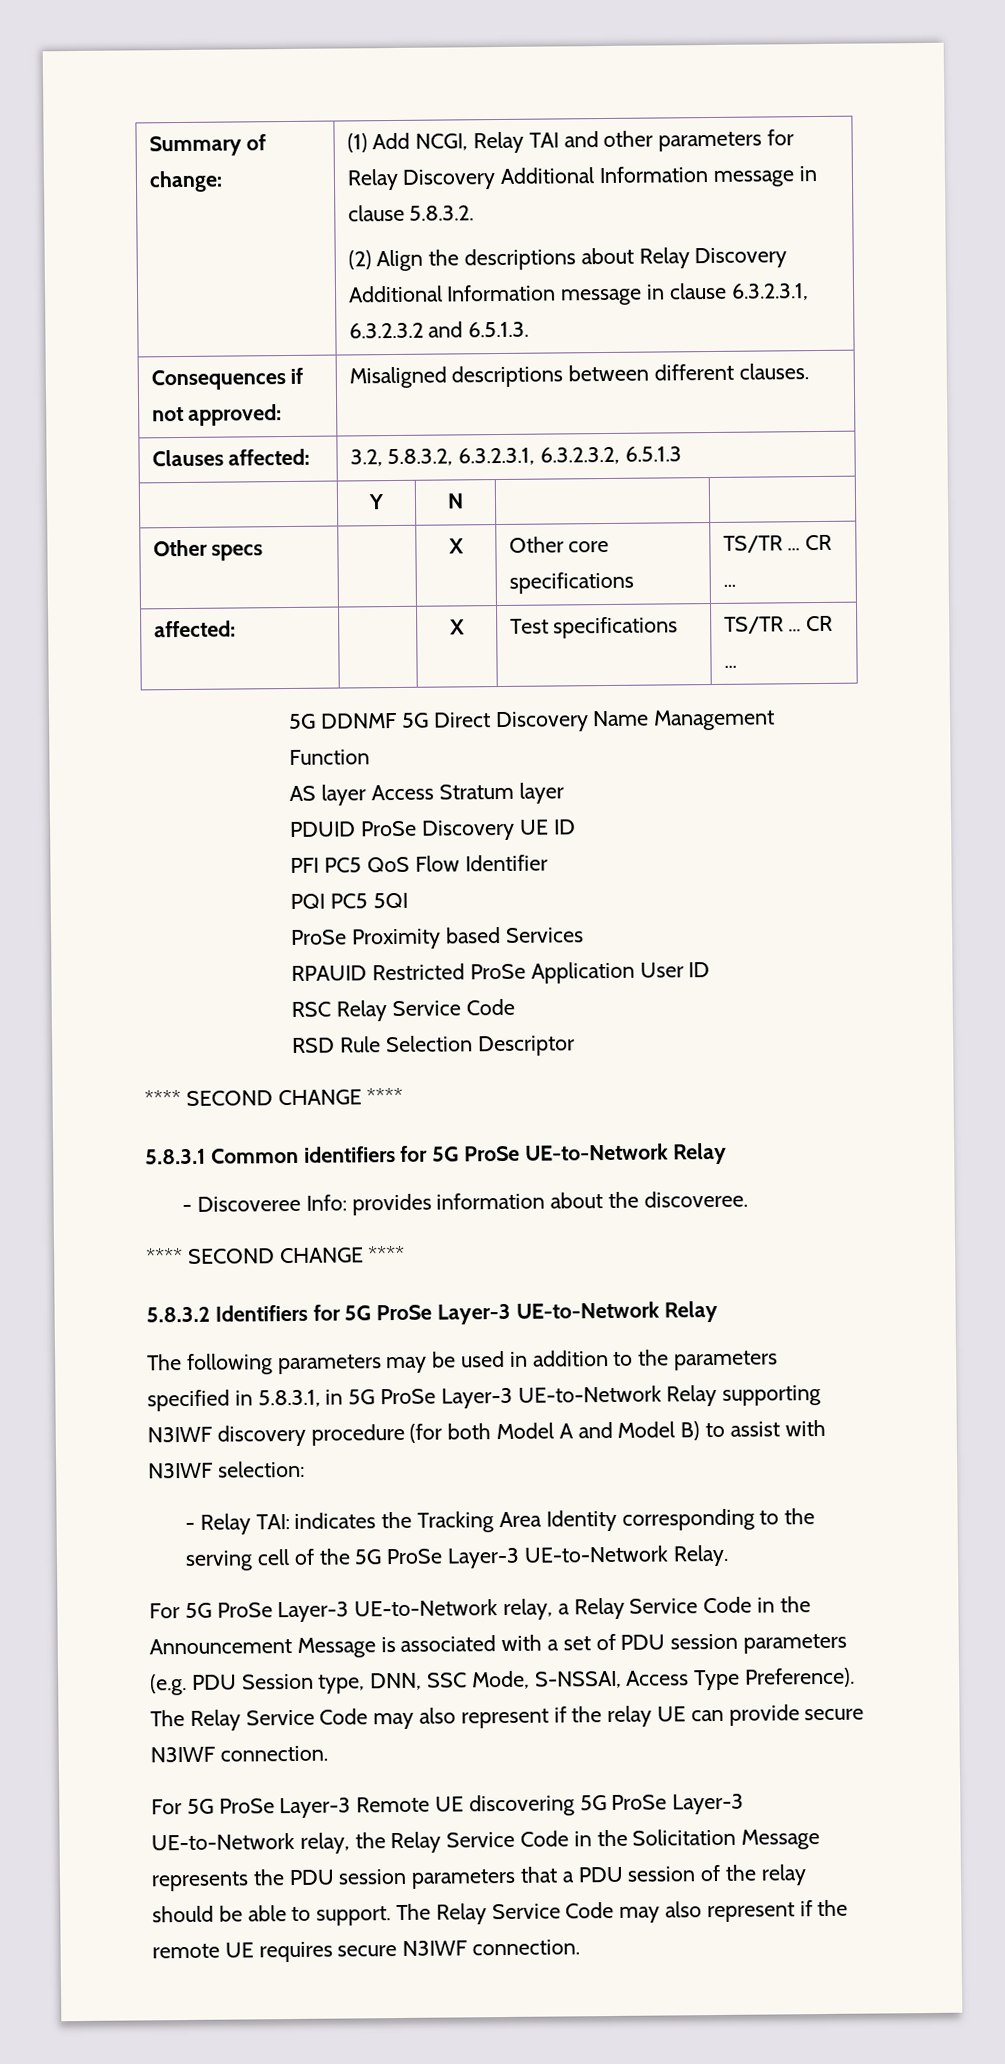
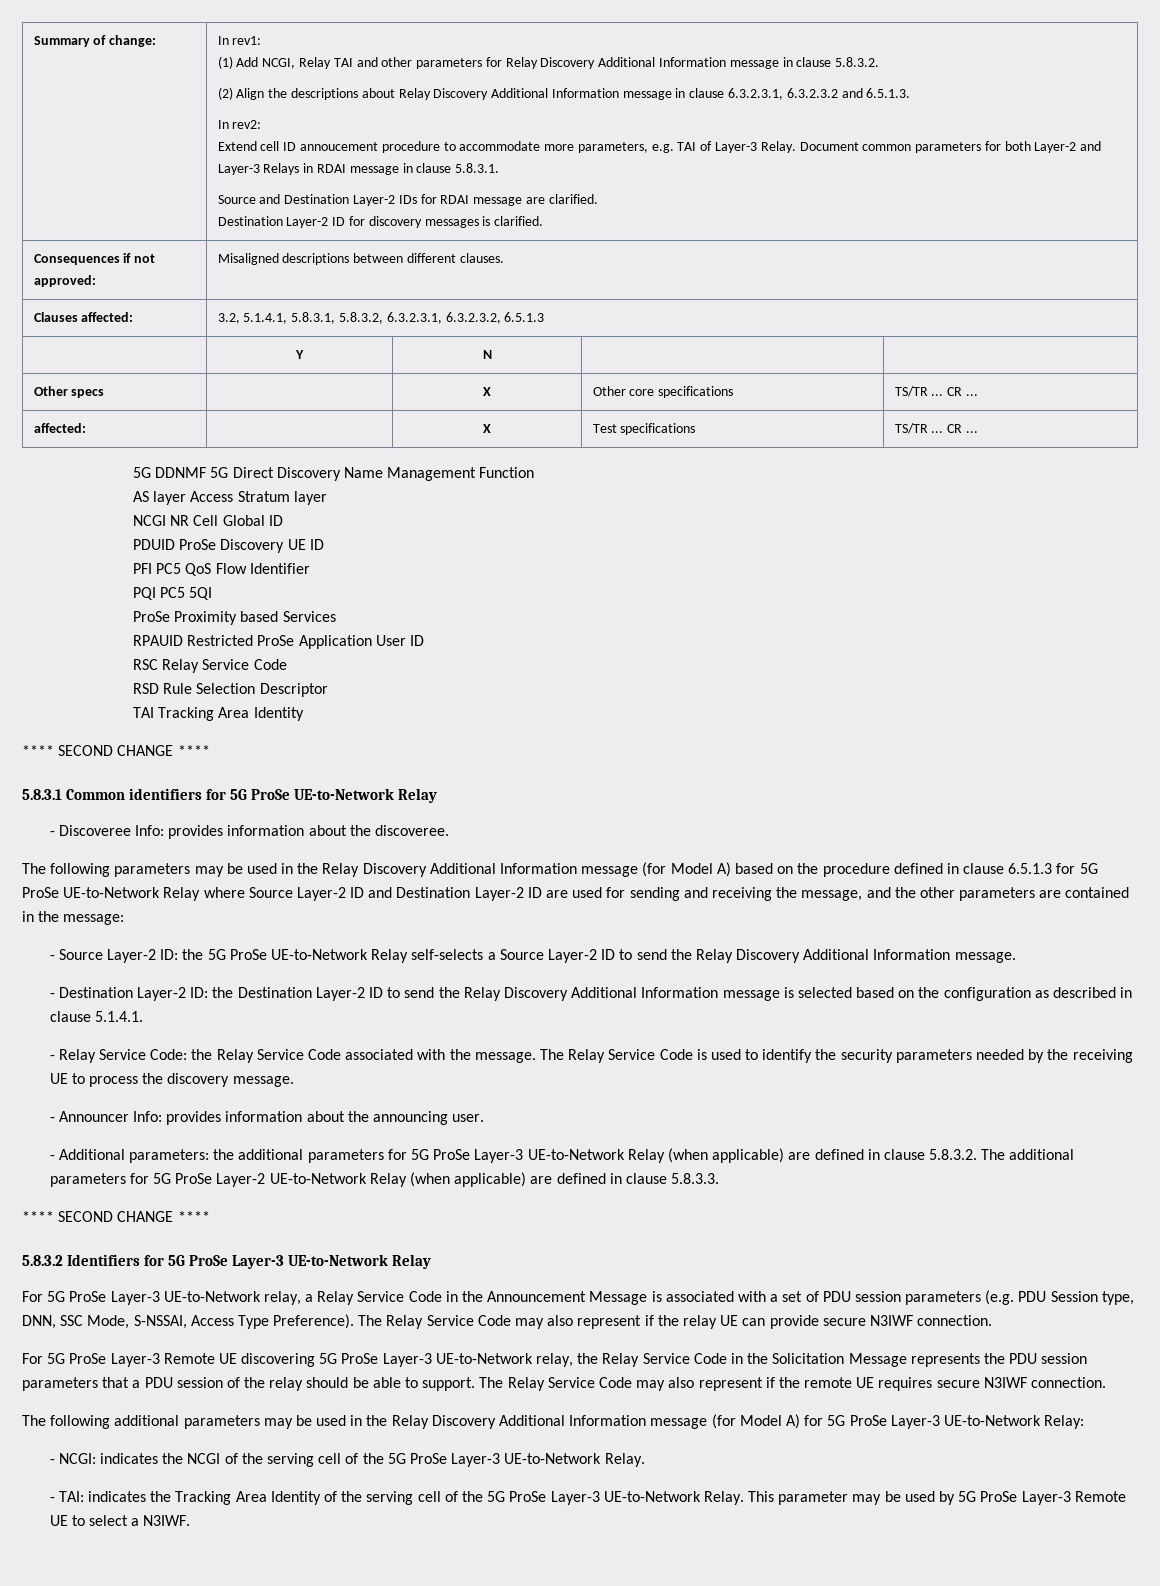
(223, 181) none -> [217,36,262,45] In rev1: //
(530, 329) none -> [217,120,262,129] [217,141,1102,153] [217,163,500,175] [217,194,598,206] [217,216,544,228] // In rev2: // Extend cell ID annoucement procedure to accommodate more parameters, e.g. TAI of Layer-3 Relay. Document common parameters for both Layer-2 and Layer-3 Relays in RDAI message in clause 5.8.3.1. // Source and Destination Layer-2 IDs for RDAI message are clarified. // Destination Layer-2 ID for discovery messages is clarified.
(383, 458) none -> [243,312,336,324] 5.1.4.1, 5.8.3.1,
(564, 793) none -> [132,515,283,526] // NCGI NR Cell Global ID
(575, 1046) none -> [132,707,304,721] // TAI Tracking Area Identity
(748, 1199) none -> [22,862,1098,877] [22,887,1130,901] [22,911,125,925] [49,949,1016,963] [49,987,1133,1001] [49,1011,143,1022] [49,1049,1133,1063] [49,1073,294,1087] [49,1111,485,1125] [49,1148,1075,1163] [49,1172,720,1187] // The following parameters may be used in the Relay Discovery Additional Information message (for Model A) based on the procedure defined in clause 6.5.1.3 for 5G ProSe UE-to-Network Relay where Source Layer-2 ID and Destination Layer-2 ID are used for sending and receiving the message, and the other parameters are contained in the message: // - Source Layer-2 ID: the 5G ProSe UE-to-Network Relay self-selects a Source Layer-2 ID to send the Relay Discovery Additional Information message. // - Destination Layer-2 ID: the Destination Layer-2 ID to send the Relay Discovery Additional Information message is selected based on the configuration as described in clause 5.1.4.1. // - Relay Service Code: the Relay Service Code associated with the message. The Relay Service Code is used to identify the security parameters needed by the receiving UE to process the discovery message. // - Announcer Info: provides information about the announcing user. // - Additional parameters: the additional parameters for 5G ProSe Layer-3 UE-to-Network Relay (when applicable) are defined in clause 5.8.3.2. The additional parameters for 5G ProSe Layer-2 UE-to-Network Relay (when applicable) are defined in clause 5.8.3.3.
[147,1349,779,1375] [147,1384,822,1412] [147,1419,826,1447] [148,1460,305,1479] [185,1508,816,1535] [185,1544,729,1572] // The following parameters may be used in addition to the parameters specified in 5.8.3.1, in 5G ProSe Layer-3 UE-to-Network Relay supporting N3IWF discovery procedure (for both Model A and Model B) to assist with N3IWF selection: // - Relay TAI: indicates the Tracking Area Identity corresponding to the serving cell of the 5G ProSe Layer-3 UE-to-Network Relay. -> (432, 1261) none
(581, 1947) none -> [22,1414,1085,1429] [49,1453,645,1467] [49,1491,1126,1505] [49,1515,191,1526] // The following additional parameters may be used in the Relay Discovery Additional Information message (for Model A) for 5G ProSe Layer-3 UE-to-Network Relay: // - NCGI: indicates the NCGI of the serving cell of the 5G ProSe Layer-3 UE-to-Network Relay. // - TAI: indicates the Tracking Area Identity of the serving cell of the 5G ProSe Layer-3 UE-to-Network Relay. This parameter may be used by 5G ProSe Layer-3 Remote UE to select a N3IWF.

